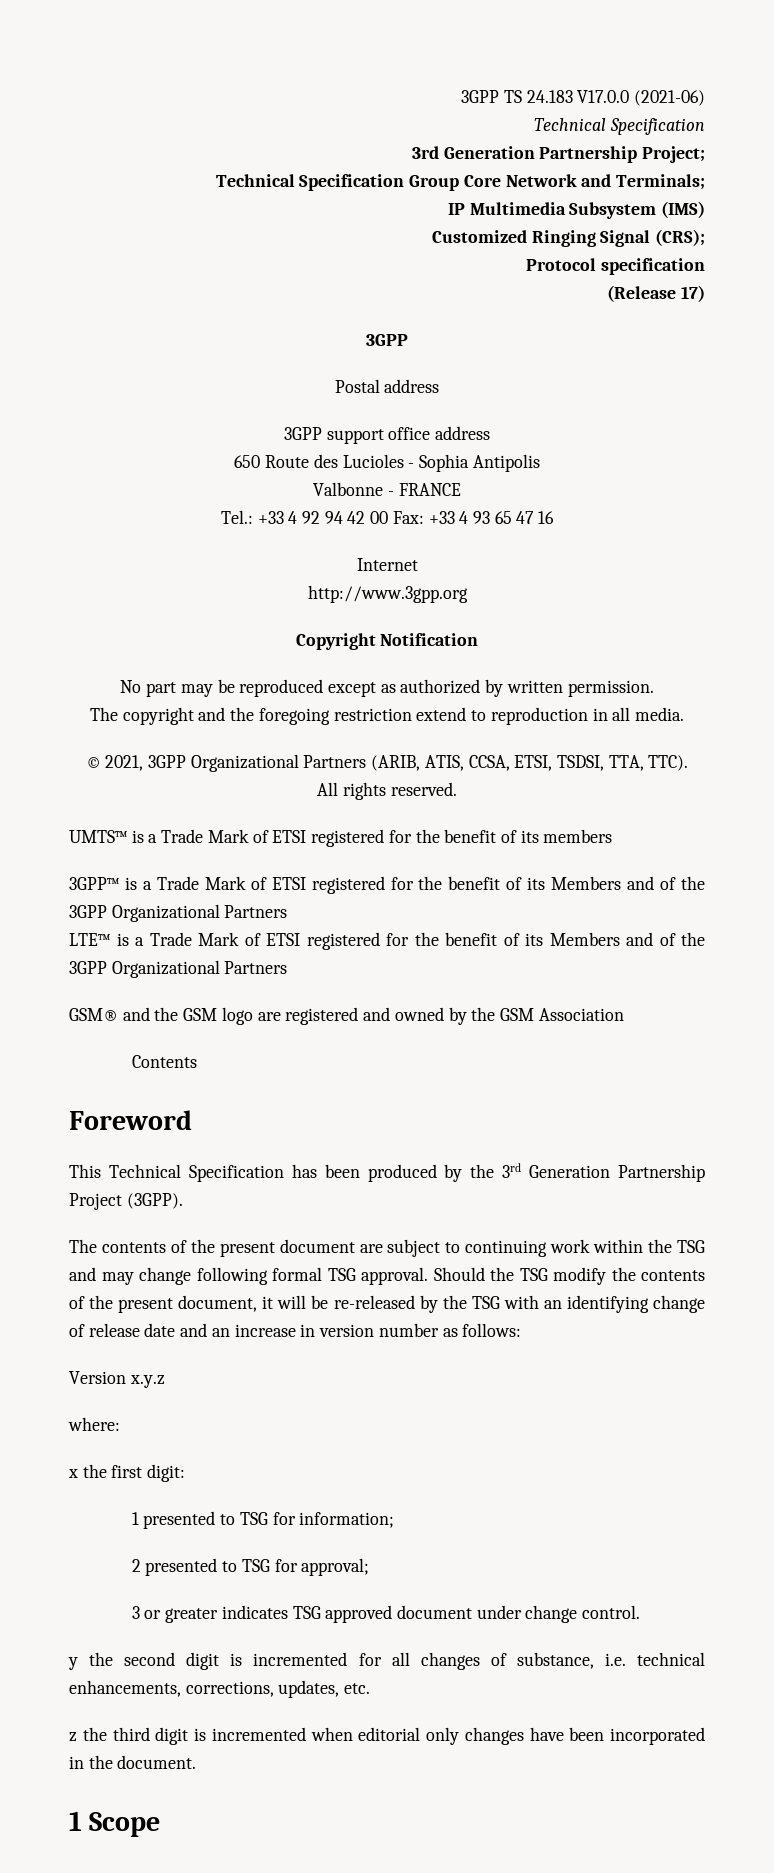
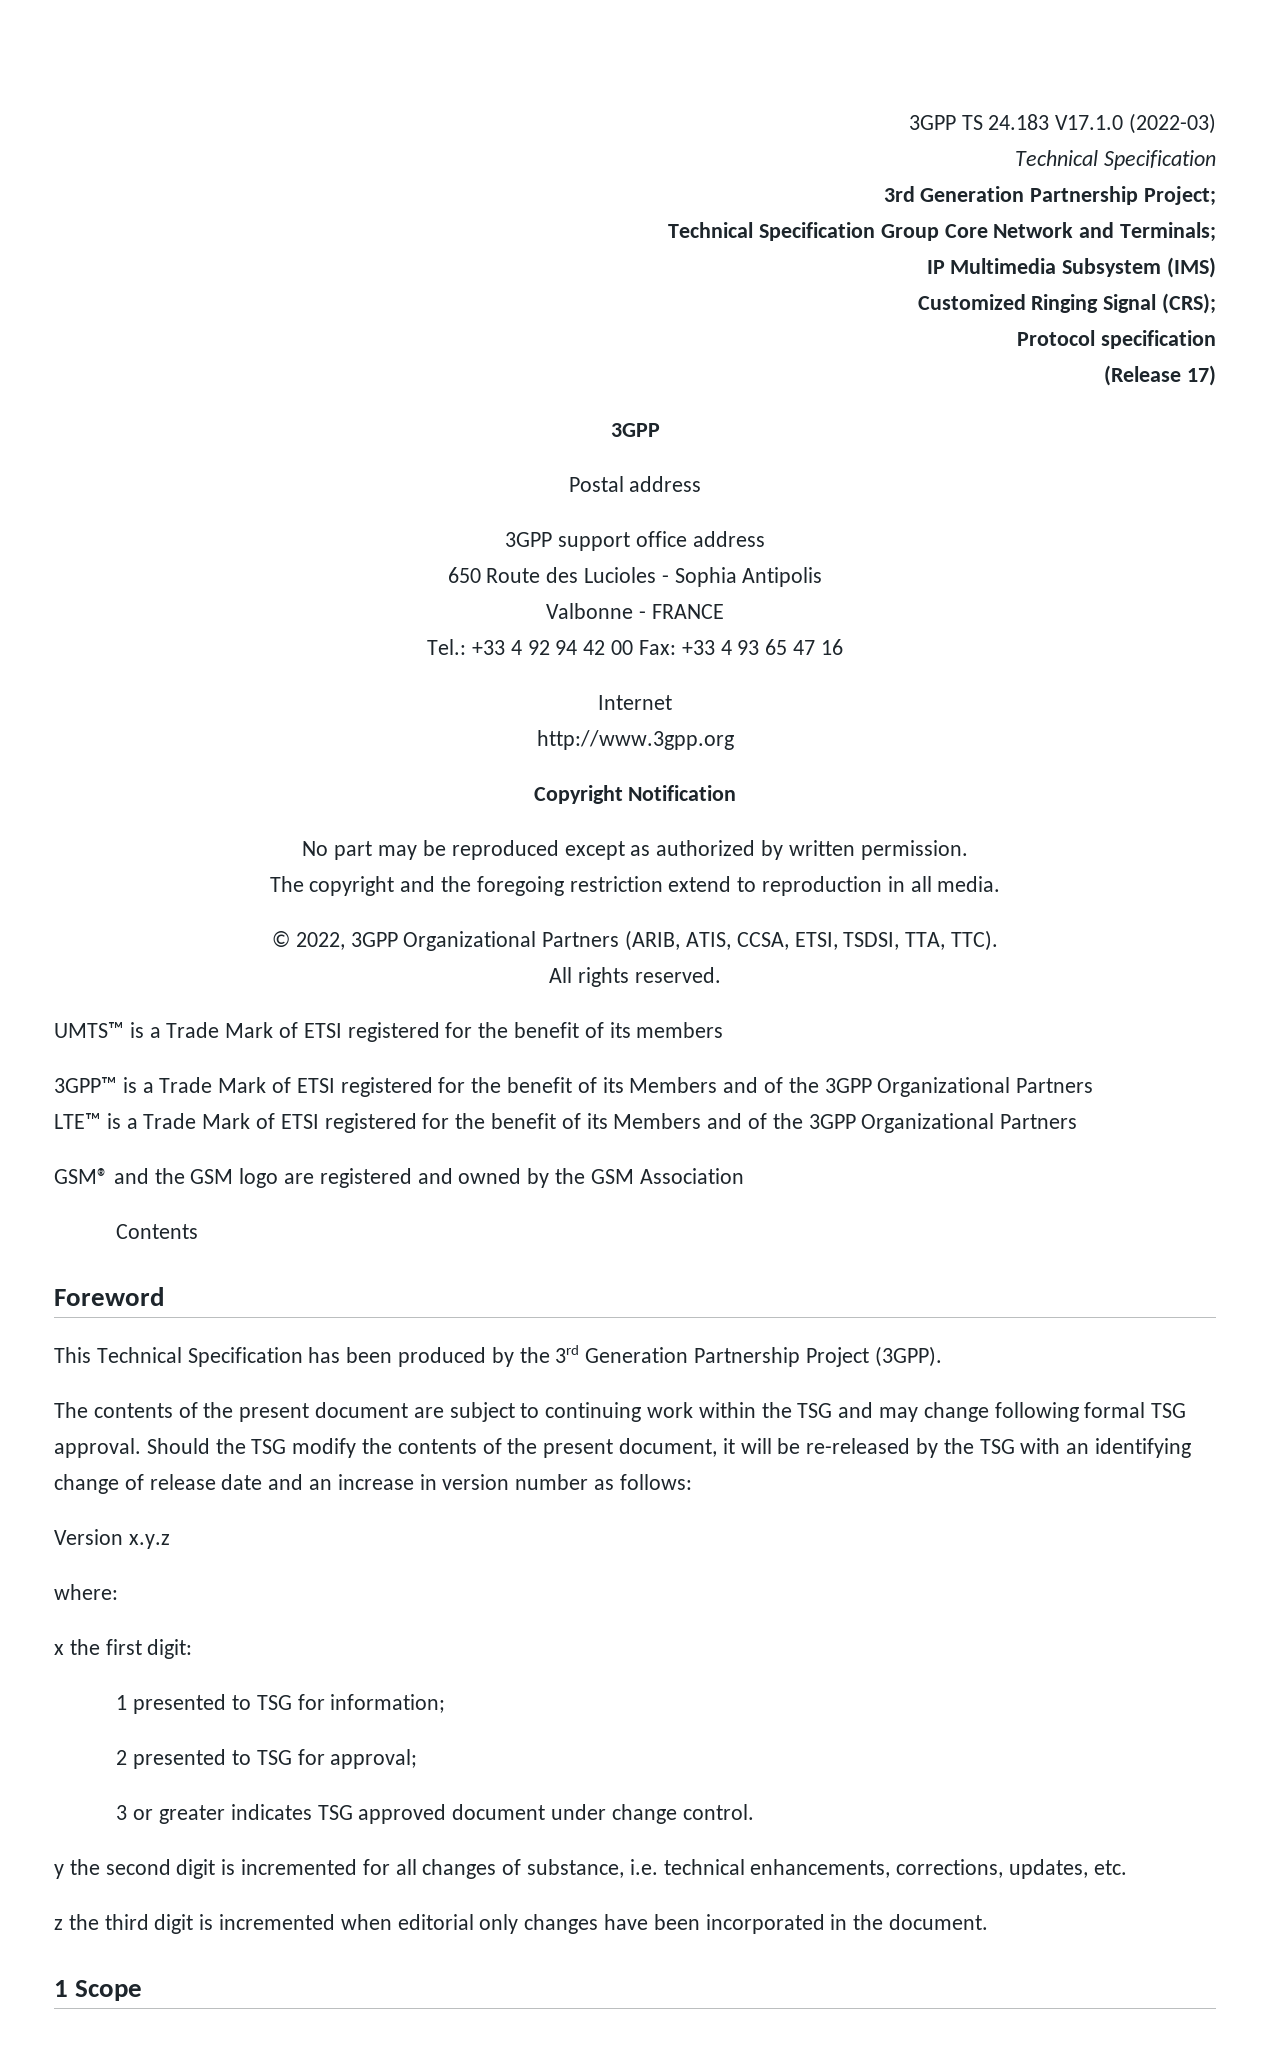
[577,90,706,106] V17.0.0 (2021-06) -> [1055,113,1216,134] V17.1.0 (2022-03)
[105,755,144,771] 2021, -> [295,932,345,950] 2022,

